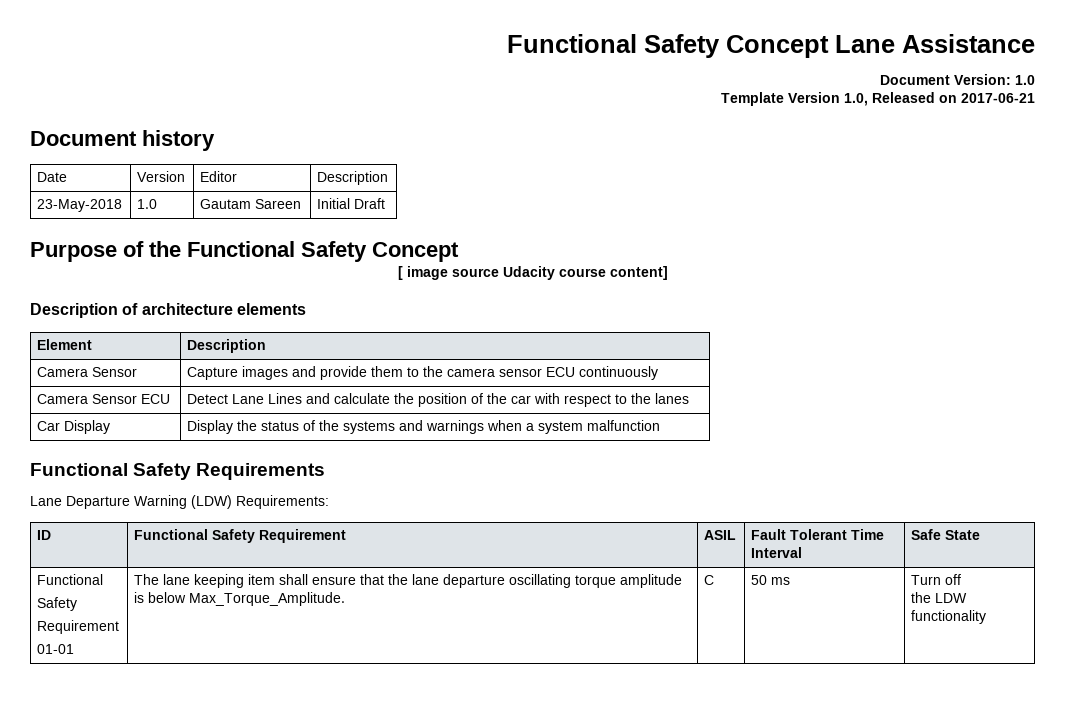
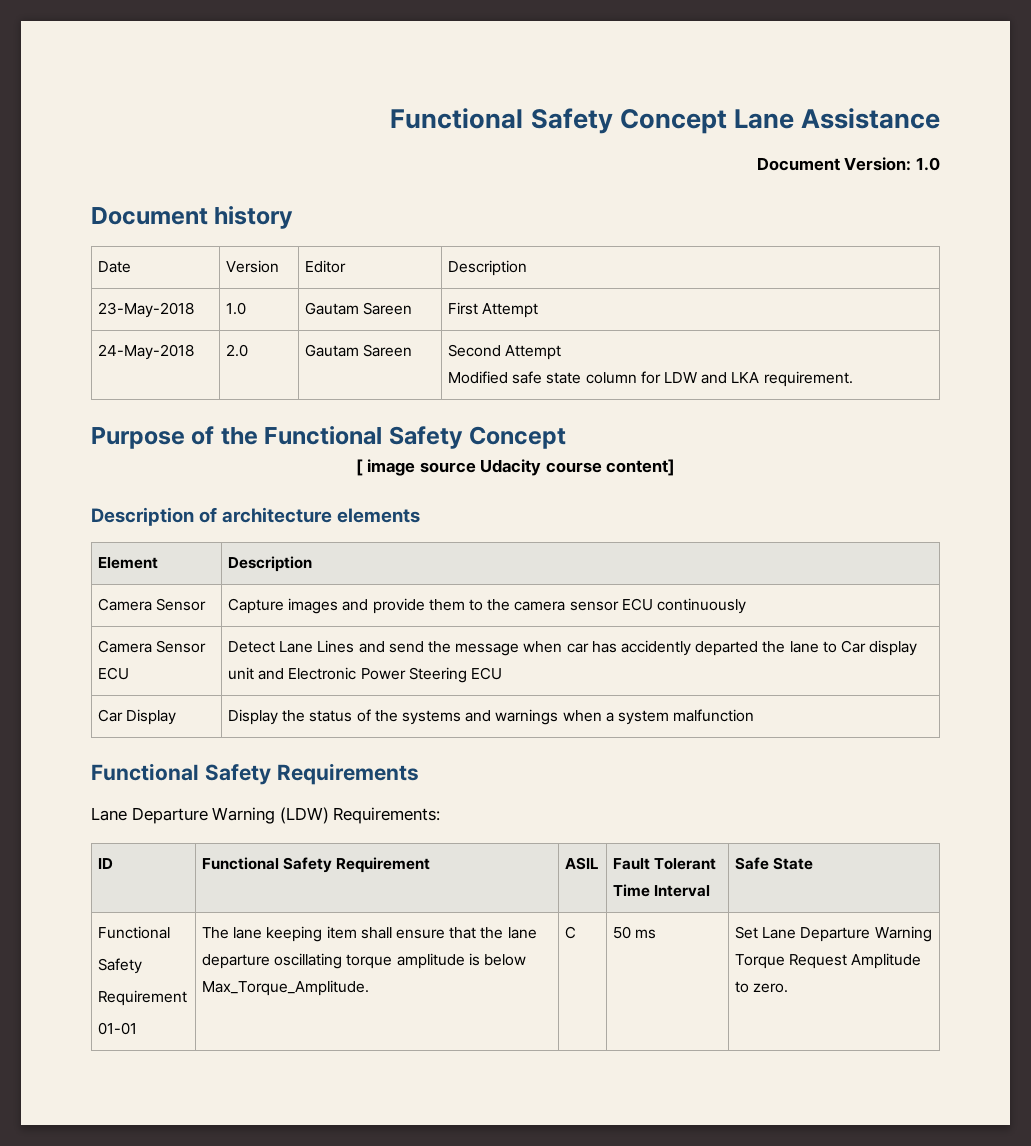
[721,92,1035,106] // Template Version 1.0, Released on 2017-06-21 -> (940, 164) none
[317,198,386,209] Initial Draft -> [448,302,539,318] [98,344,195,360] [226,344,249,357] [305,344,413,357] [448,344,562,360] [448,371,853,387] First Attempt // 24-May-2018 | 2.0 | Gautam Sareen | Second Attempt // Modified safe state column for LDW and LKA requirement.
[334,393,690,407] calculate the position of the car with respect to the lanes -> [388,640,918,656] [228,667,503,683] send the message when car has accidently departed the lane to Car display unit and Electronic Power Steering ECU
[911,574,962,585] [911,592,968,603] [911,610,987,624] Turn off // the LDW functionality -> [735,926,932,942] [735,953,922,969] [735,981,789,993] Set Lane Departure Warning Torque Request Amplitude to zero.

